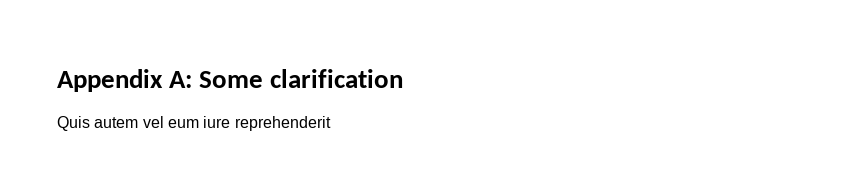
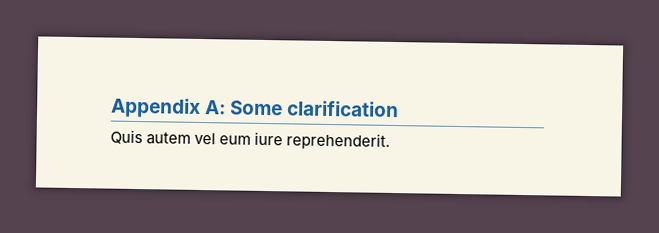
[234,116,331,131] reprehenderit -> [286,132,391,150] reprehenderit.

